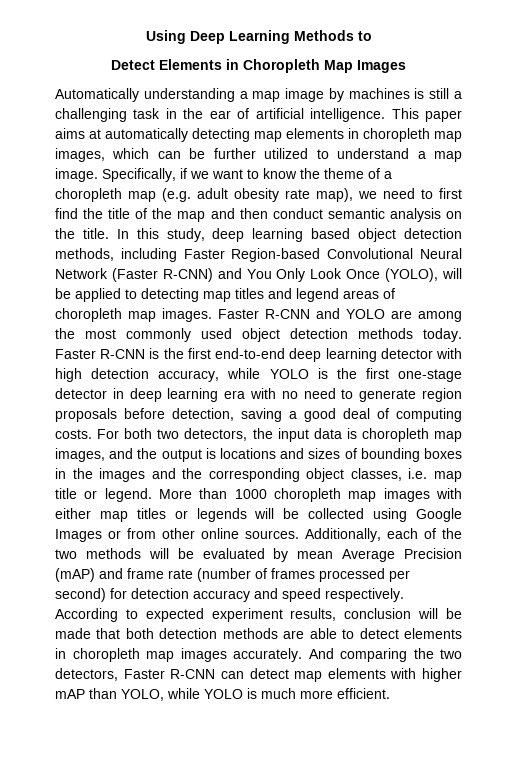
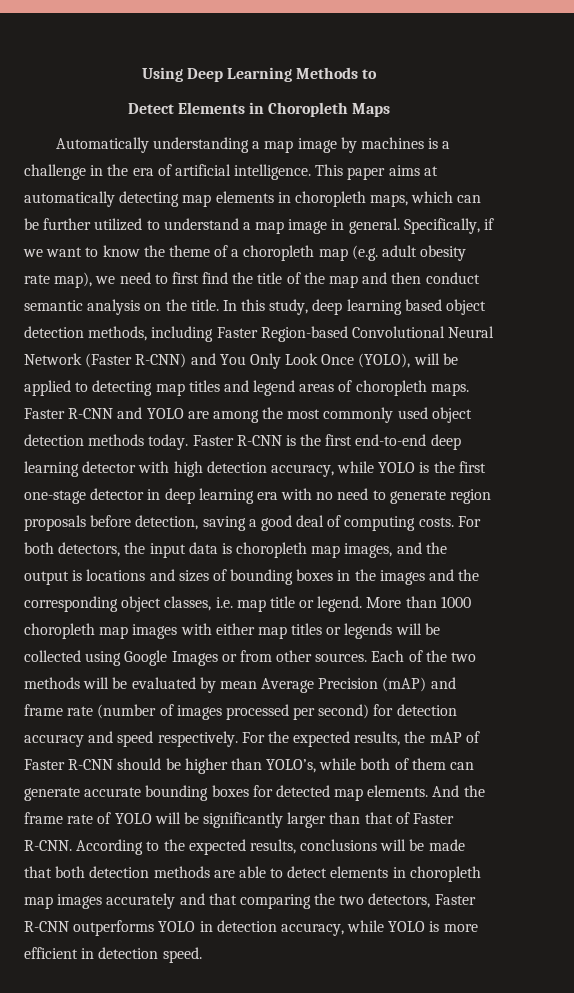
[324,60,406,73] Map Images -> [352,103,391,117] Maps
[429,88,462,99] [55,108,231,122] still a challenging task in the ear -> [442,141,451,149] [24,164,154,180] a challenge in the era
[434,131,462,142] [55,148,105,162] map images, -> [370,194,409,207] maps,
[55,168,98,182] image. -> [288,218,400,234] image in general.
[128,308,212,322] map images. -> [430,383,469,396] maps.
[157,429,180,439] two -> (54, 548) none
[201,528,418,542] online sources. Additionally, each -> [315,650,405,662] sources. Each
[271,568,315,579] frames -> [176,705,222,720] images
[55,608,412,622] According to expected experiment results, conclusion -> [241,731,480,747] [24,758,475,774] [24,785,485,801] [24,812,455,828] [24,839,378,855] For the expected results, the mAP of Faster R-CNN should be higher than YOLO’s, while both of them can generate accurate bounding boxes for detected map elements. And the frame rate of YOLO will be significantly larger than that of Faster R-CNN. According to the expected results, conclusions
[233,648,334,662] accurately. And -> [106,893,237,909] accurately and that
[220,668,462,682] [55,688,390,701] can detect map elements with higher mAP than YOLO, while YOLO is much more efficient. -> [73,920,478,936] [24,947,202,963] outperforms YOLO in detection accuracy, while YOLO is more efficient in detection speed.

